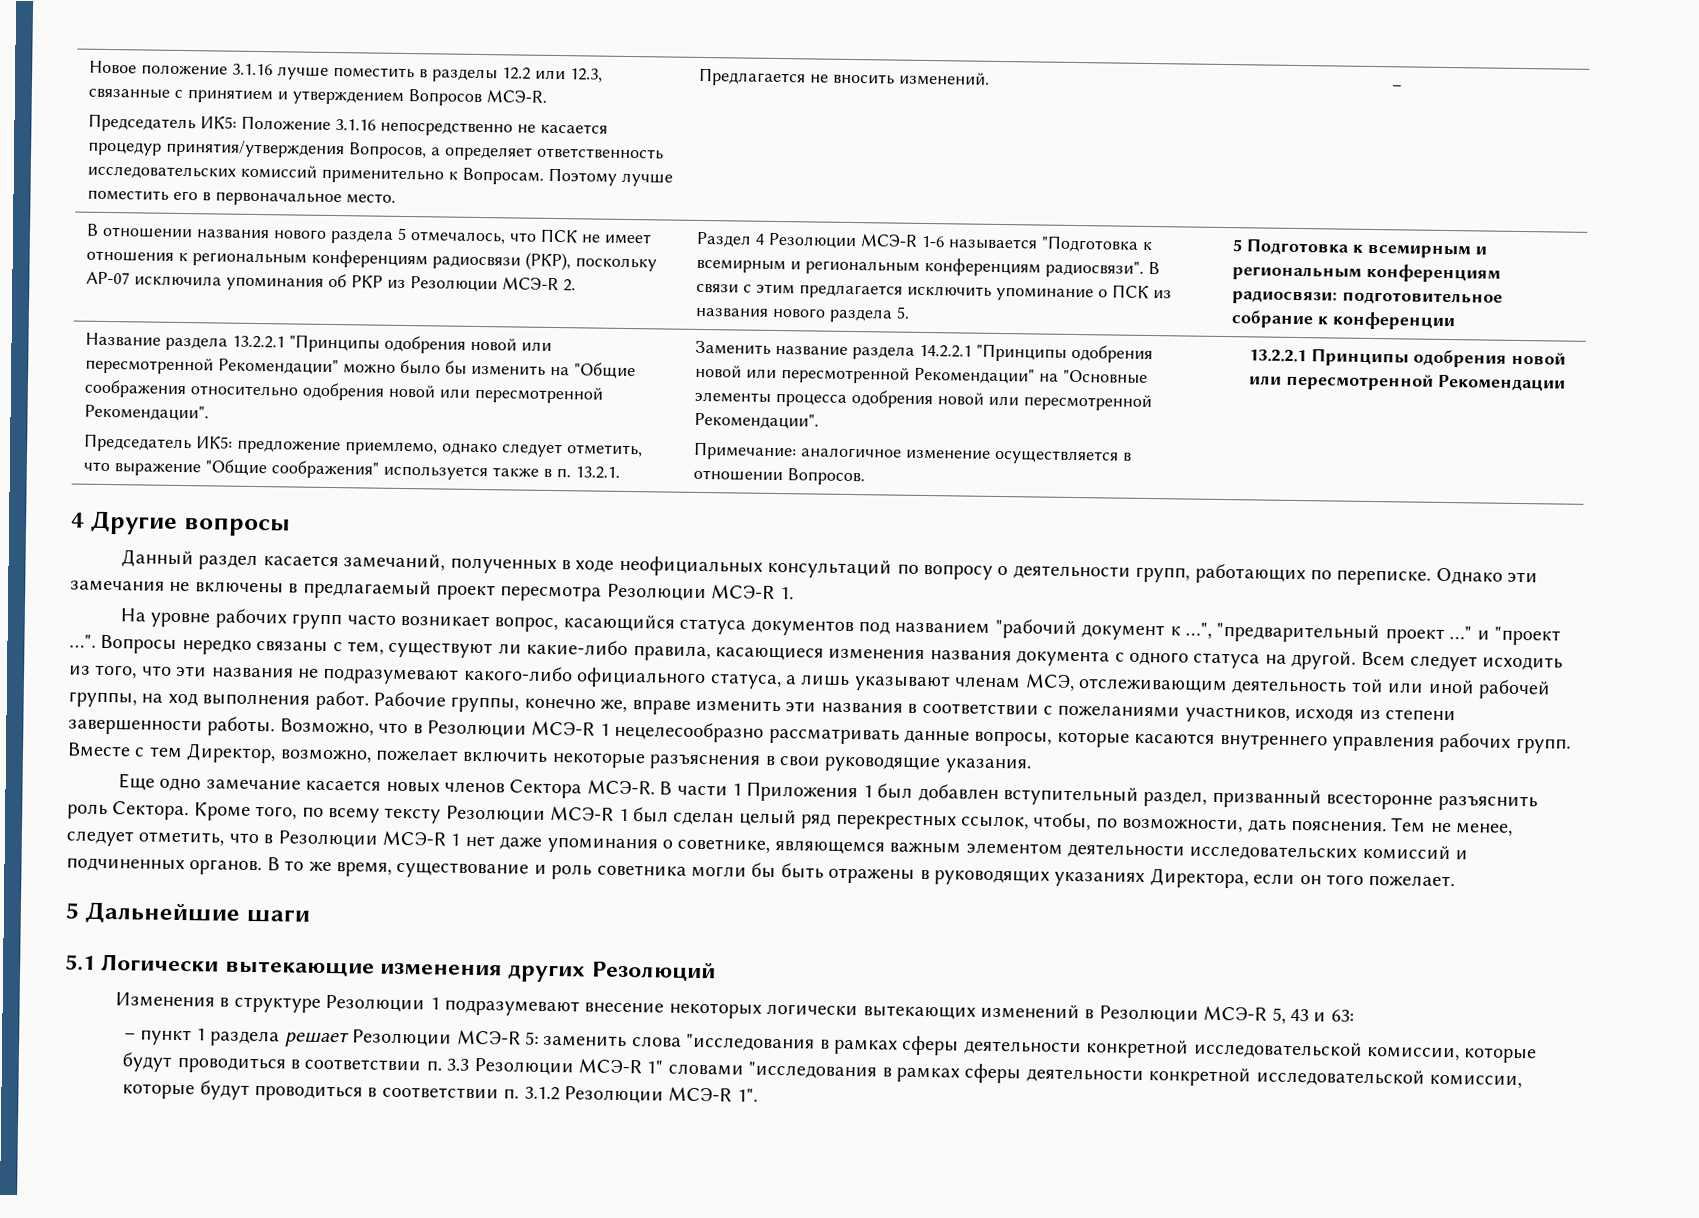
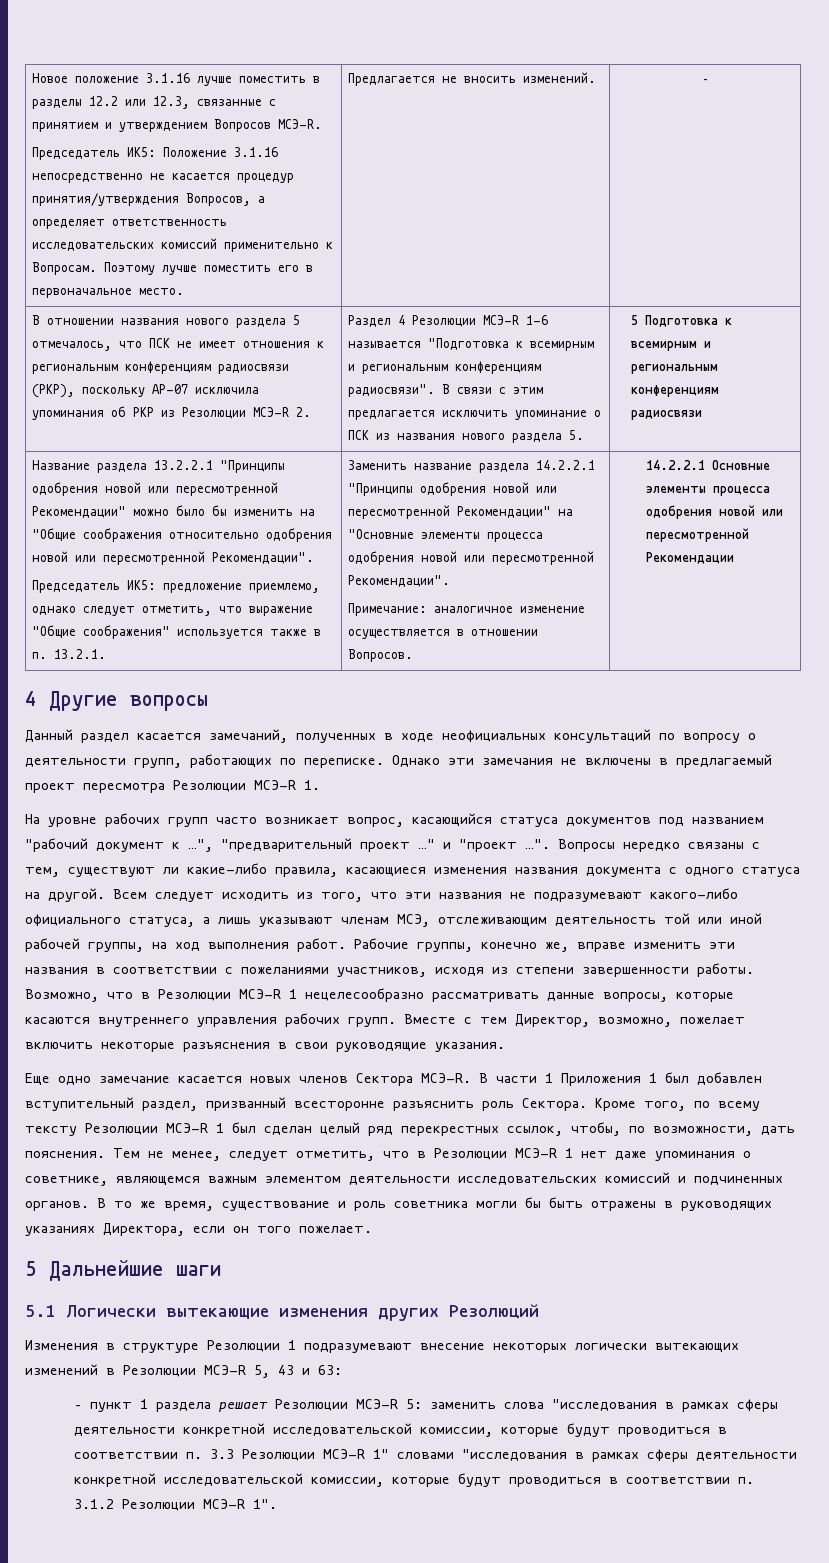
[1232,290,1504,306] [1231,310,1457,331] радиосвязи: подготовительное собрание к конференции -> [630,410,702,420] радиосвязи
[1248,348,1409,367] 13.2.2.1 Принципы -> [645,460,770,470] [645,486,770,496] 14.2.2.1 Основные элементы процесса

